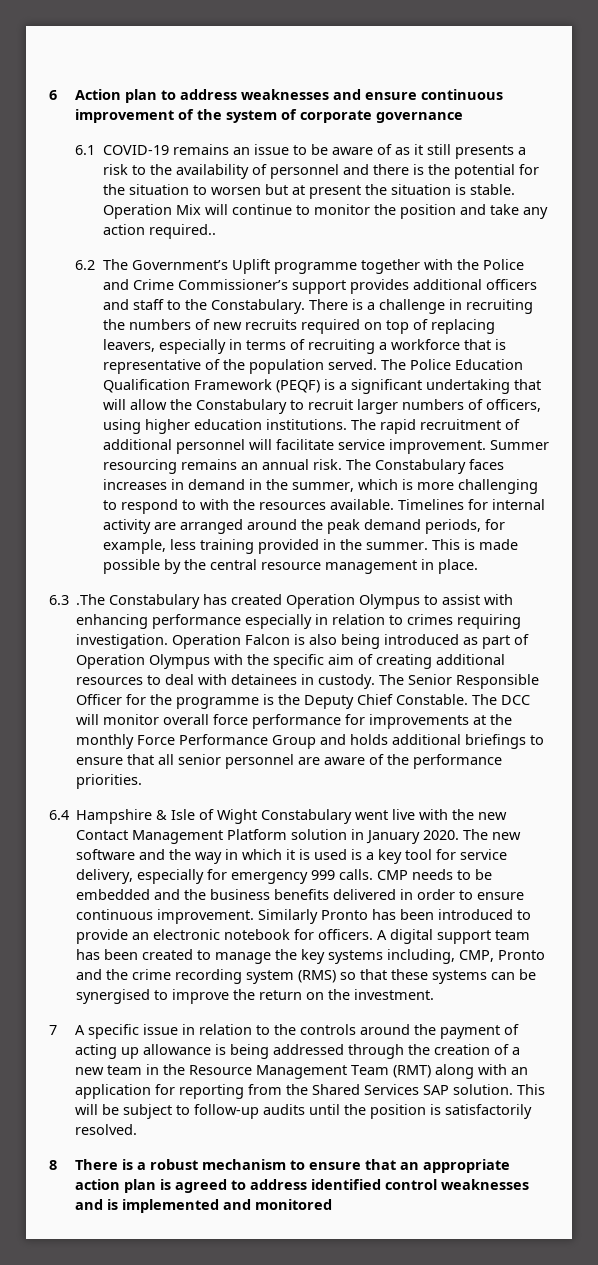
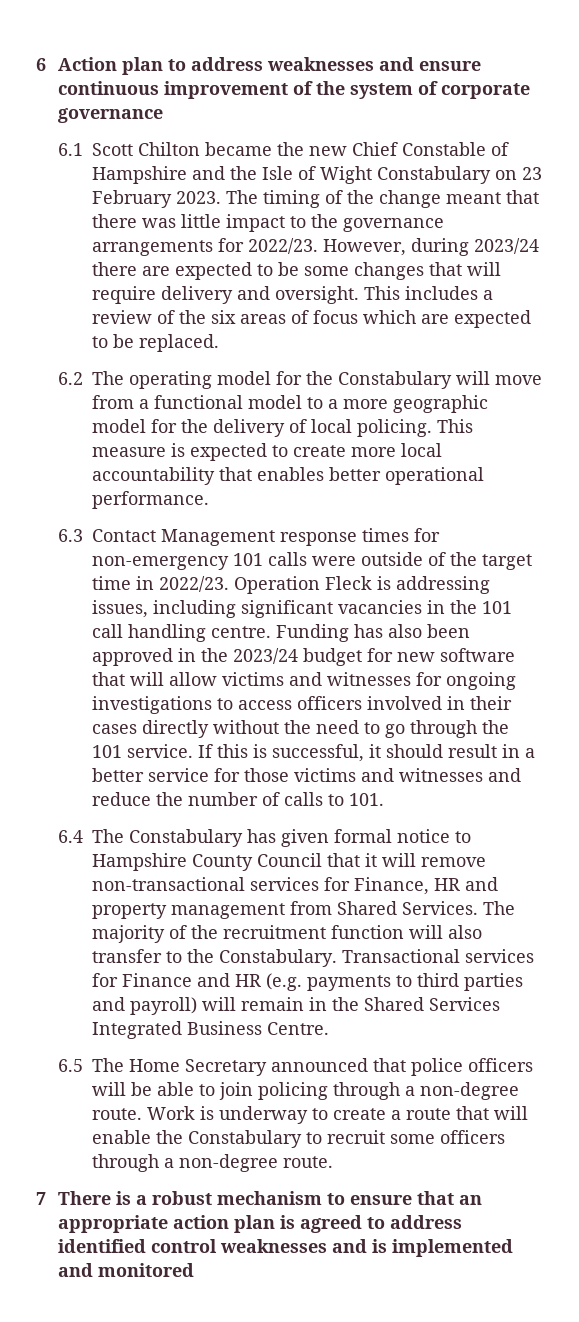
[102,144,526,159] [102,164,539,179] [102,184,515,199] [102,204,548,219] [102,224,216,239] [75,259,524,274] [102,279,537,294] [102,299,533,314] [102,319,495,334] [102,339,506,354] [102,359,523,374] [102,379,541,394] [102,399,167,410] COVID-19 remains an issue to be aware of as it still presents a risk to the availability of personnel and there is the potential for the situation to worsen but at present the situation is stable. Operation Mix will continue to monitor the position and take any action required.. // 6.2 The Government’s Uplift programme together with the Police and Crime Commissioner’s support provides additional officers and staff to the Constabulary. There is a challenge in recruiting the numbers of new recruits required on top of replacing leavers, especially in terms of recruiting a workforce that is representative of the population served. The Police Education Qualification Framework (PEQF) is a significant undertaking that will allow -> [91,142,509,156] [91,166,542,184] [91,190,539,208] [91,214,444,232] [91,238,539,256] [91,262,501,280] [91,286,493,304] [91,310,531,328] [91,334,219,352] [57,371,542,389] [91,395,488,413] [91,419,473,437] [91,443,442,461] [91,467,484,485] [91,491,209,509] [57,528,440,546] [91,552,532,570] [91,576,490,594] [91,600,512,618] [91,624,470,642] [91,648,515,666] [91,672,516,690] [91,696,512,714] [91,720,509,738] [91,744,535,762] [91,768,521,782] [91,792,384,806] [57,829,471,847] [91,853,486,871] [91,877,498,895] [91,901,515,919] [91,925,482,943] [91,949,534,967] [91,973,523,991] [91,997,500,1015] [91,1021,329,1039] [57,1058,533,1076] [91,1082,519,1100] [91,1106,528,1124] [91,1130,151,1144] Scott Chilton became the new Chief Constable of Hampshire and the Isle of Wight Constabulary on 23 February 2023. The timing of the change meant that there was little impact to the governance arrangements for 2022/23. However, during 2023/24 there are expected to be some changes that will require delivery and oversight. This includes a review of the six areas of focus which are expected to be replaced. // 6.2 The operating model for the Constabulary will move from a functional model to a more geographic model for the delivery of local policing. This measure is expected to create more local accountability that enables better operational performance. // 6.3 Contact Management response times for non-emergency 101 calls were outside of the target time in 2022/23. Operation Fleck is addressing issues, including significant vacancies in the 101 call handling centre. Funding has also been approved in the 2023/24 budget for new software that will allow victims and witnesses for ongoing investigations to access officers involved in their cases directly without the need to go through the 101 service. If this is successful, it should result in a better service for those victims and witnesses and reduce the number of calls to 101. // 6.4 The Constabulary has given formal notice to Hampshire County Council that it will remove non-transactional services for Finance, HR and property management from Shared Services. The majority of the recruitment function will also transfer to the Constabulary. Transactional services for Finance and HR (e.g. payments to third parties and payroll) will remain in the Shared Services Integrated Business Centre. // 6.5 The Home Secretary announced that police officers will be able to join policing through a non-degree route. Work is underway to create a route that will enable
[356,399,541,414] [102,419,520,434] [102,439,549,454] [102,459,504,474] [102,479,538,494] [102,499,545,514] [102,519,505,534] [102,539,518,554] [102,559,478,574] [49,594,514,609] [76,614,522,629] [76,634,530,649] [76,654,506,669] [76,674,540,689] [76,694,531,709] [76,714,513,729] [76,734,545,749] [76,754,503,769] [76,774,143,789] [49,809,508,824] [76,829,522,844] [76,849,508,864] [76,869,493,884] [76,889,525,900] [76,909,532,924] [76,929,531,944] [76,949,546,964] [76,969,537,984] [76,989,435,1004] [49,1024,520,1039] [75,1044,521,1059] [75,1064,529,1079] [75,1084,546,1099] [75,1104,533,1119] [75,1124,138,1135] [49,1160,57,1170] larger numbers of officers, using higher education institutions. The rapid recruitment of additional personnel will facilitate service improvement. Summer resourcing remains an annual risk. The Constabulary faces increases in demand in the summer, which is more challenging to respond to with the resources available. Timelines for internal activity are arranged around the peak demand periods, for example, less training provided in the summer. This is made possible by the central resource management in place. // 6.3 .The Constabulary has created Operation Olympus to assist with enhancing performance especially in relation to crimes requiring investigation. Operation Falcon is also being introduced as part of Operation Olympus with the specific aim of creating additional resources to deal with detainees in custody. The Senior Responsible Officer for the programme is the Deputy Chief Constable. The DCC will monitor overall force performance for improvements at the monthly Force Performance Group and holds additional briefings to ensure that all senior personnel are aware of the performance priorities. // 6.4 Hampshire & Isle of Wight Constabulary went live with the new Contact Management Platform solution in January 2020. The new software and the way in which it is used is a key tool for service delivery, especially for emergency 999 calls. CMP needs to be embedded and the business benefits delivered in order to ensure continuous improvement. Similarly Pronto has been introduced to provide an electronic notebook for officers. A digital support team has been created to manage the key systems including, CMP, Pronto and the crime recording system (RMS) so that these systems can be synergised to improve the return on the investment. // 7 A specific issue in relation to the controls around the payment of acting up allowance is being addressed through the creation of a new team in the Resource Management Team (RMT) along with an application for reporting from the Shared Services SAP solution. This will be subject to follow-up audits until the position is satisfactorily resolved. // 8 -> [389,1130,505,1144] [91,1154,333,1172] [36,1192,46,1205] some officers through a non-degree route. // 7

